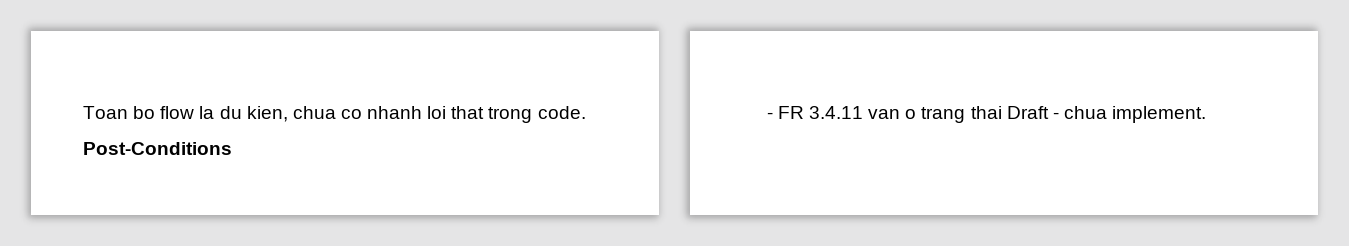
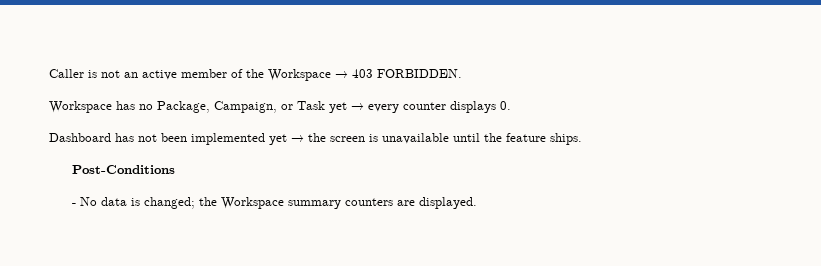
[83,106,586,123] [83,142,232,155] [766,106,1207,123] Toan bo flow la du kien, chua co nhanh loi that trong code. // Post-Conditions // - FR 3.4.11 van o trang thai Draft - chua implement. -> [49,69,462,81] [49,101,511,113] [49,133,582,145] [72,165,176,174] [72,197,478,209] Caller is not an active member of the Workspace → 403 FORBIDDEN. // Workspace has no Package, Campaign, or Task yet → every counter displays 0. // Dashboard has not been implemented yet → the screen is unavailable until the feature ships. // Post-Conditions // - No data is changed; the Workspace summary counters are displayed.

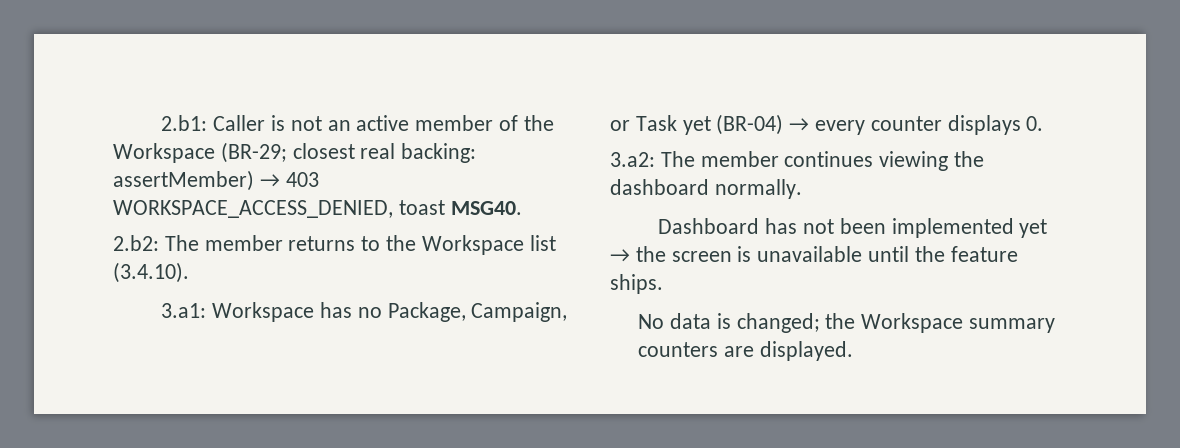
(49, 73) none -> [161,115,208,131] 2.b1:
[335,69,462,78] → 403 FORBIDDEN. // -> [220,142,477,163] [113,170,319,191] [113,200,522,218] [113,235,556,255] [113,262,189,283] [161,303,207,318] (BR-29; closest real backing: assertMember) → 403 WORKSPACE_ACCESS_DENIED, toast MSG40. // 2.b2: The member returns to the Workspace list (3.4.10). // 3.a1:
(347, 107) none -> [716,114,784,135] (BR-04)
(511, 105) none -> [610,151,985,171] [610,179,802,199] // 3.a2: The member continues viewing the dashboard normally.
[72,165,176,174] [72,203,77,206] Post-Conditions // - -> (663, 284) none

